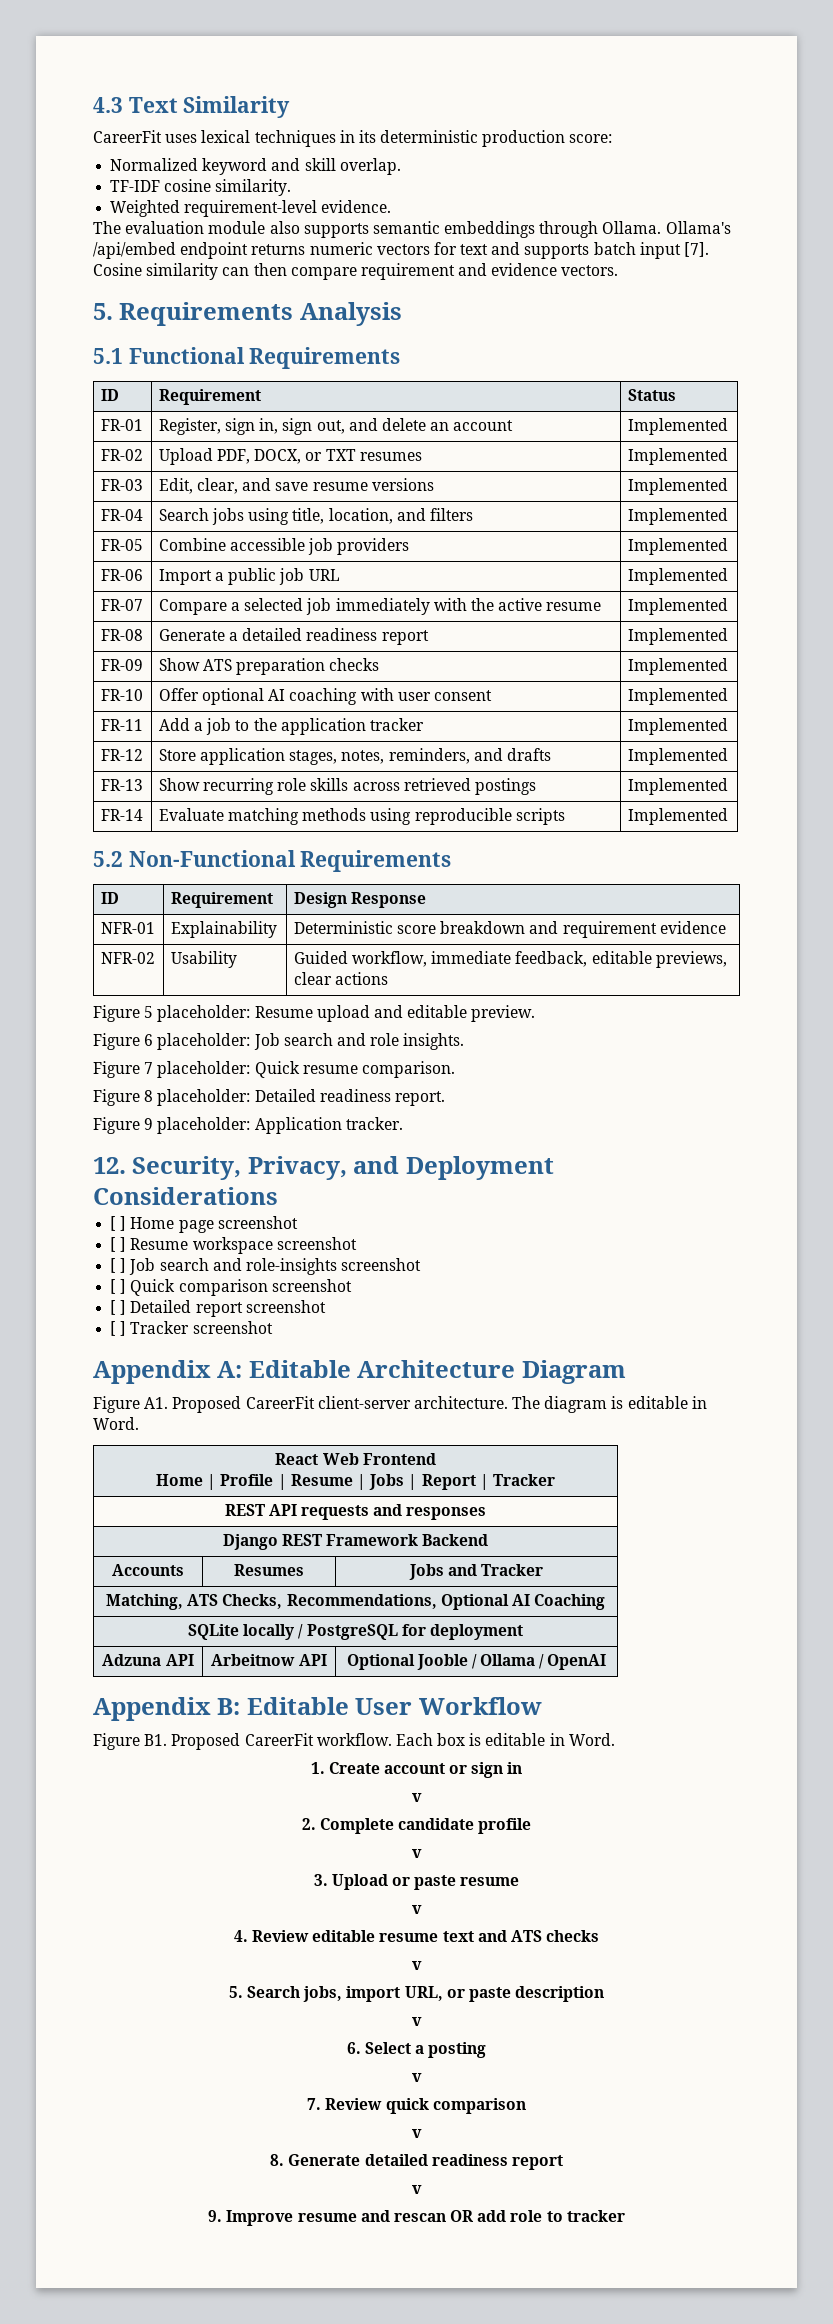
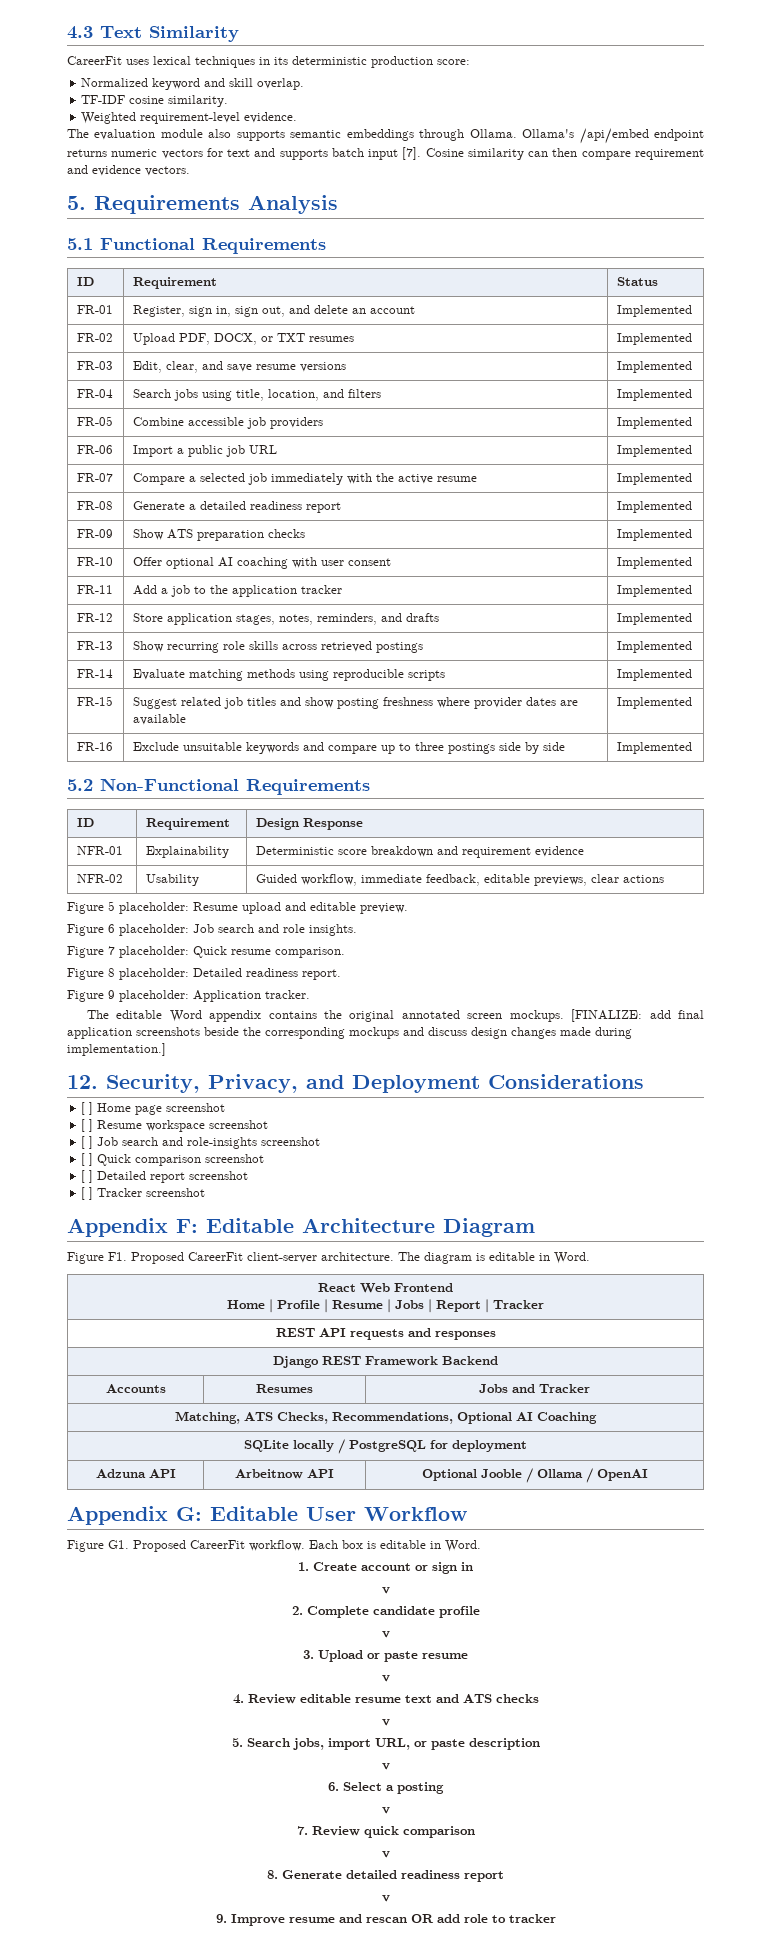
(728, 816) none -> [76,696,113,706] [132,697,578,709] [132,714,186,725] [616,697,692,709] [76,742,113,751] [132,742,565,754] [616,742,692,754] // FR-15 | Suggest related job titles and show posting freshness where provider dates are available | Implemented // FR-16 | Exclude unsuitable keywords and compare up to three postings side by side | Implemented
(403, 1123) none -> [86,1009,704,1022] [67,1027,632,1039] [67,1043,166,1056] // The editable Word appendix contains the original annotated screen mockups. [FINALIZE: add final application screenshots beside the corresponding mockups and discuss design changes made during implementation.]
[217,1361,243,1378] A: -> [176,1219,198,1233] F:
[144,1397,169,1409] A1. -> [108,1252,127,1261] F1.
[217,1698,241,1715] B: -> [176,1507,202,1521] G:
[144,1734,168,1746] B1. -> [108,1540,129,1549] G1.

